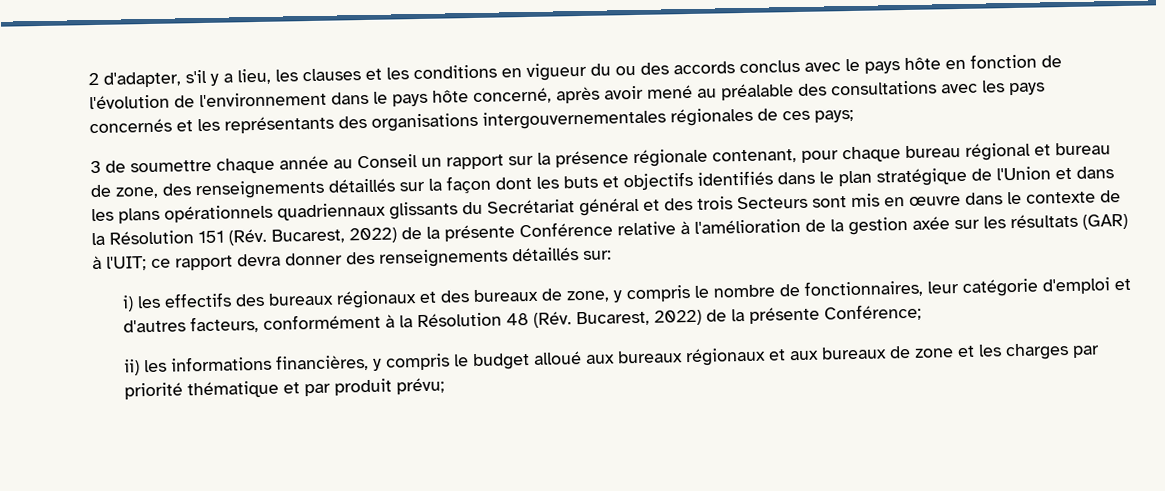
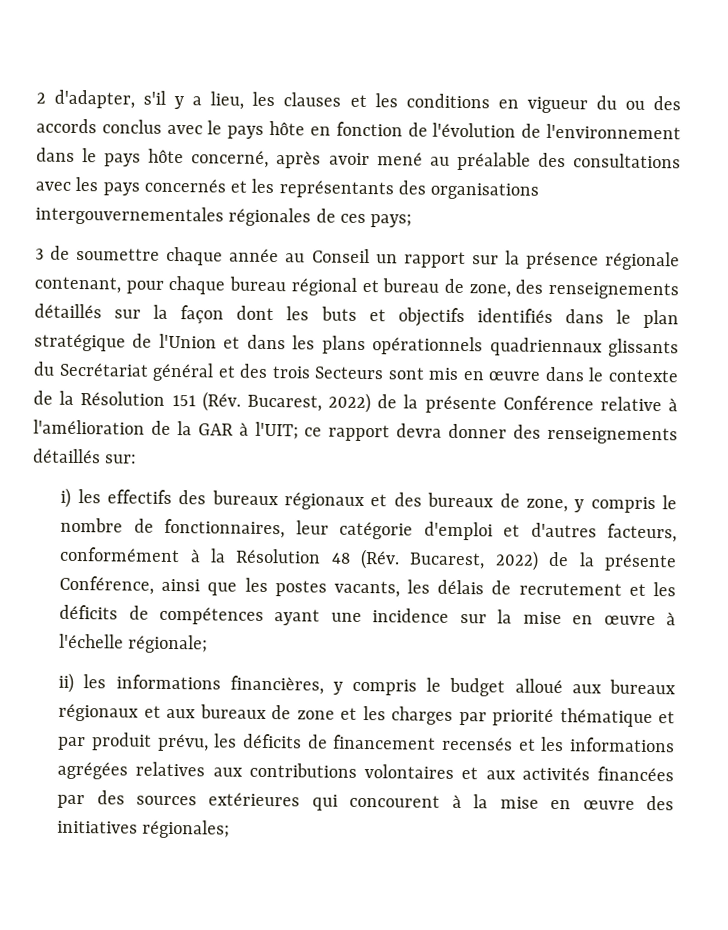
[848,213,1128,236] gestion axée sur les résultats (GAR) -> [197,423,234,436] GAR
[824,303,923,322] Conférence; -> [59,575,677,598] [59,604,676,626] [59,633,209,654] Conférence, ainsi que les postes vacants, les délais de recrutement et les déficits de compétences ayant une incidence sur la mise en œuvre à l'échelle régionale;
[396,377,446,395] prévu; -> [156,733,676,753] [57,761,674,782] [57,790,674,811] [57,819,231,839] prévu, les déficits de financement recensés et les informations agrégées relatives aux contributions volontaires et aux activités financées par des sources extérieures qui concourent à la mise en œuvre des initiatives régionales;

